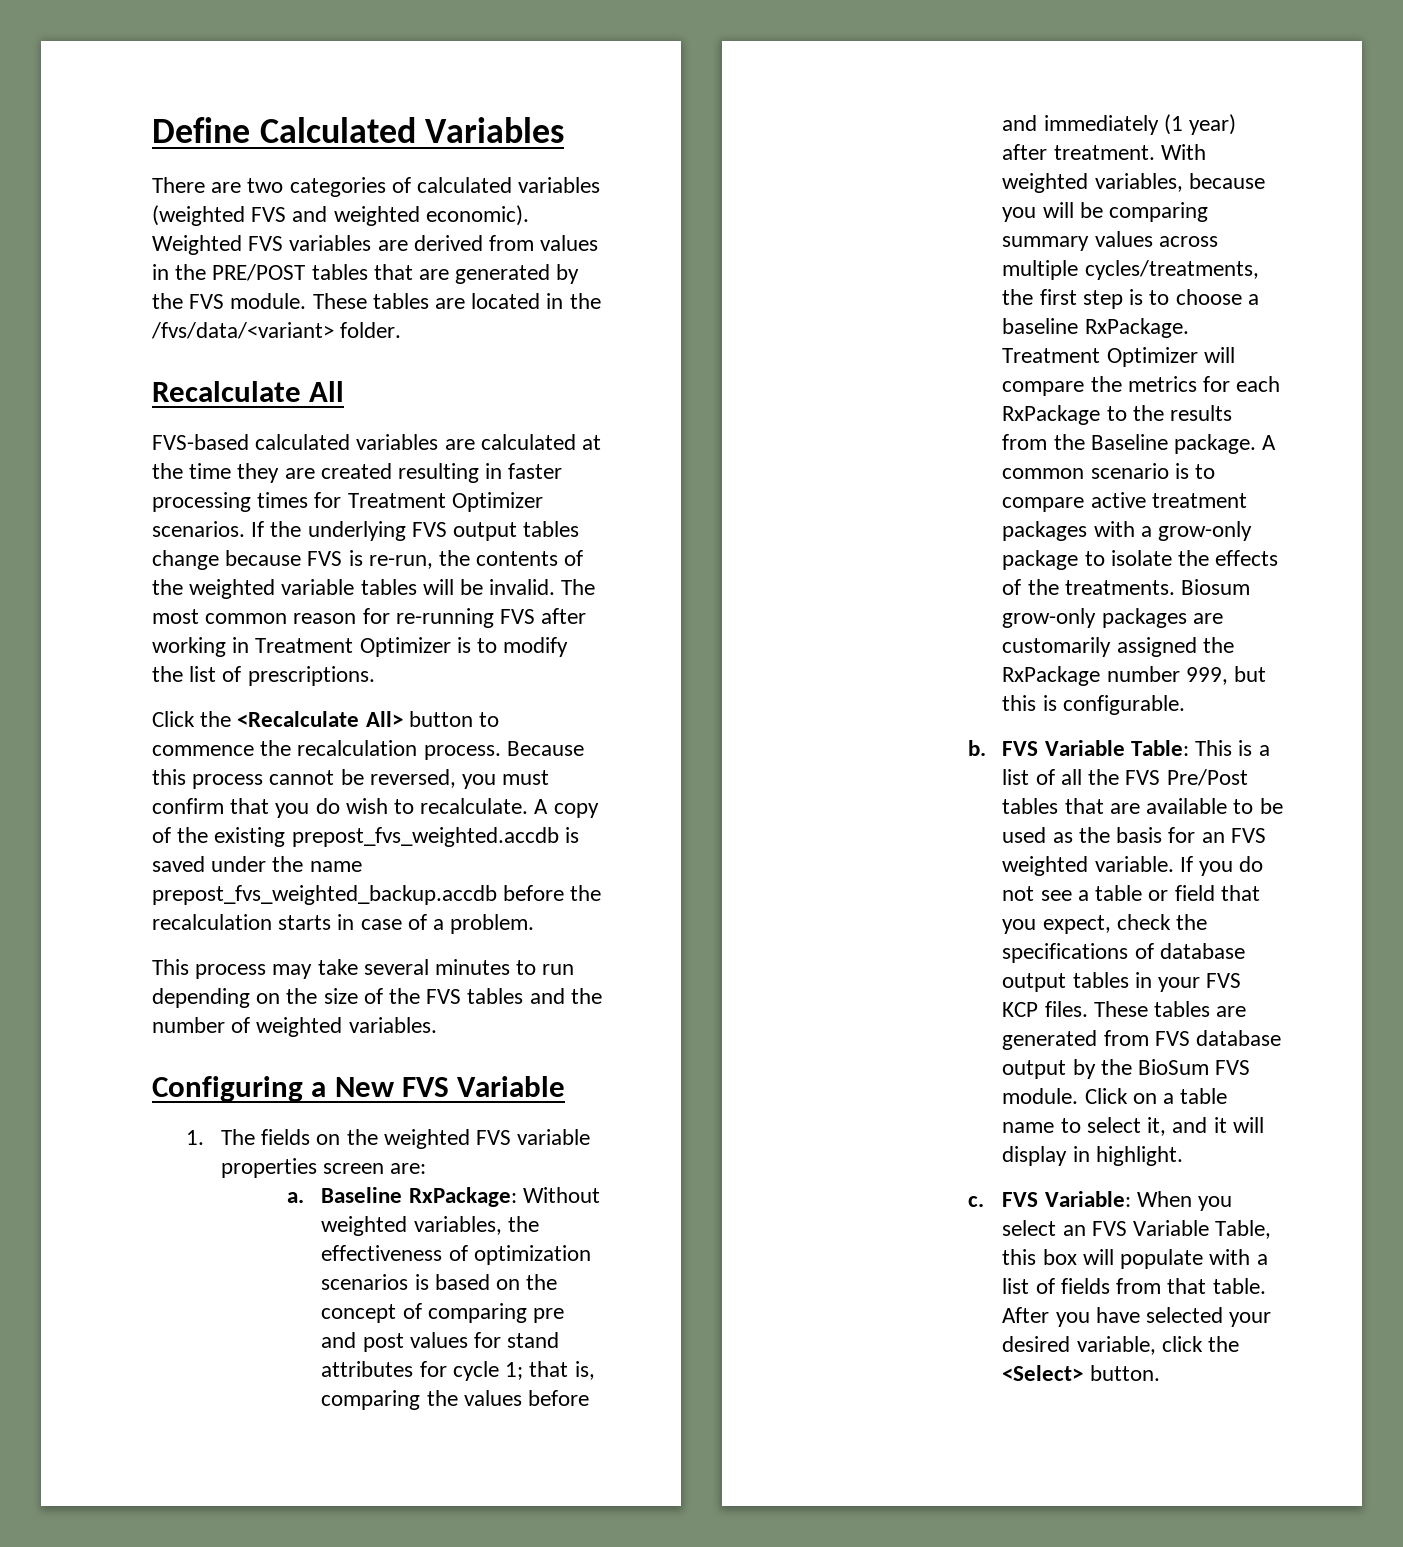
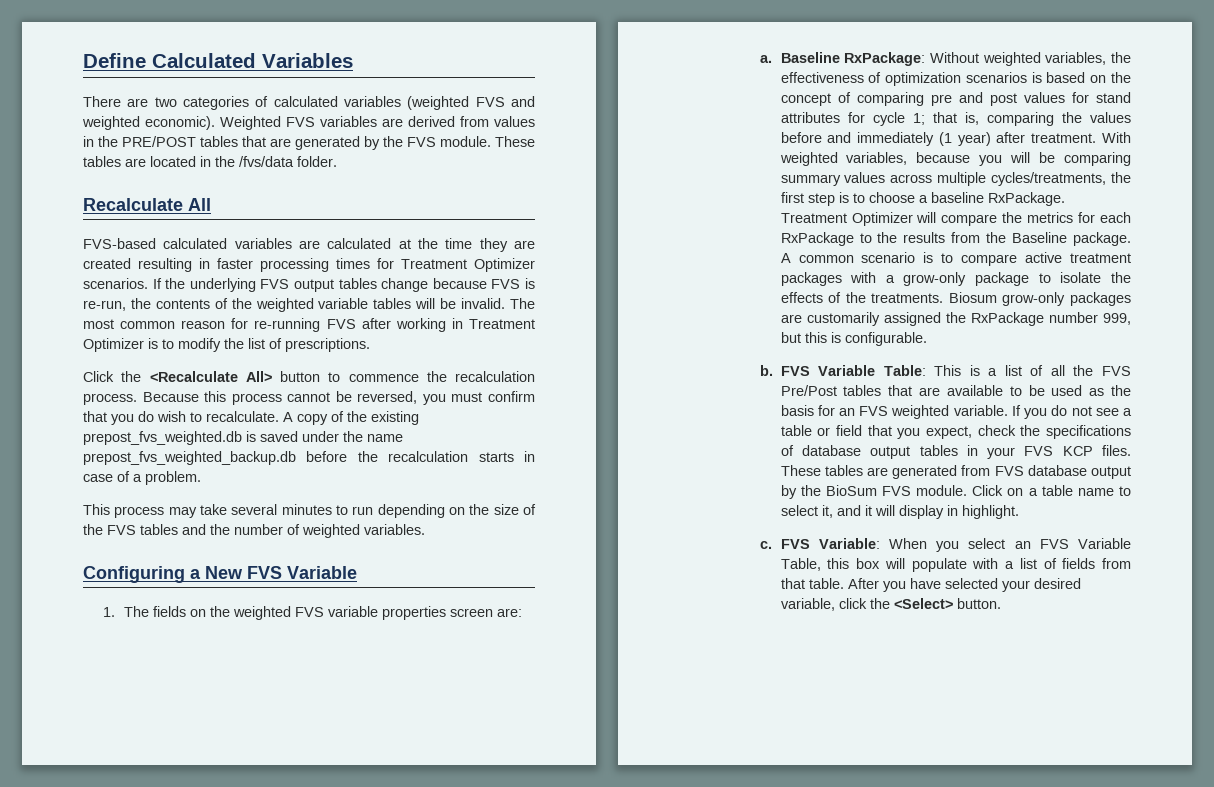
[151,322,334,339] /fvs/data/<variant> -> [239,156,294,167] /fvs/data
[291,827,559,847] prepost_fvs_weighted.accdb -> [83,431,242,445] prepost_fvs_weighted.db
[152,885,497,905] prepost_fvs_weighted_backup.accdb -> [83,451,296,465] prepost_fvs_weighted_backup.db

